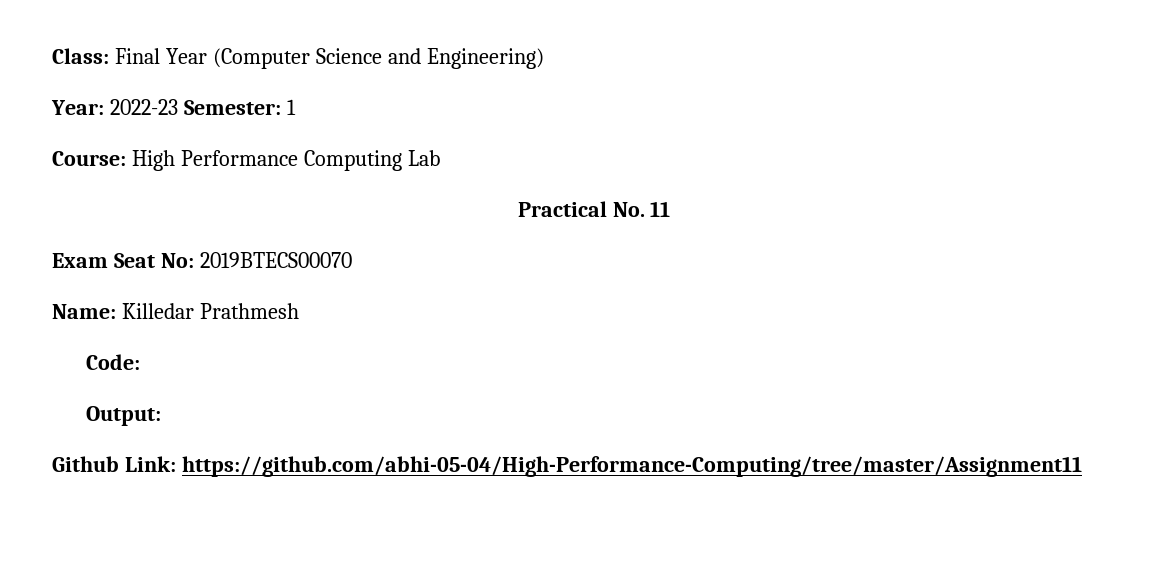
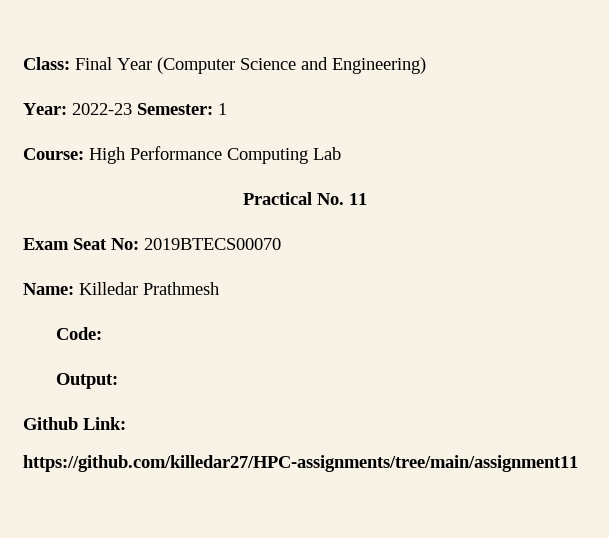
[181,456,1082,477] https://github.com/abhi-05-04/High-Performance-Computing/tree/master/Assignment11 -> [23,455,578,472] // https://github.com/killedar27/HPC-assignments/tree/main/assignment11

